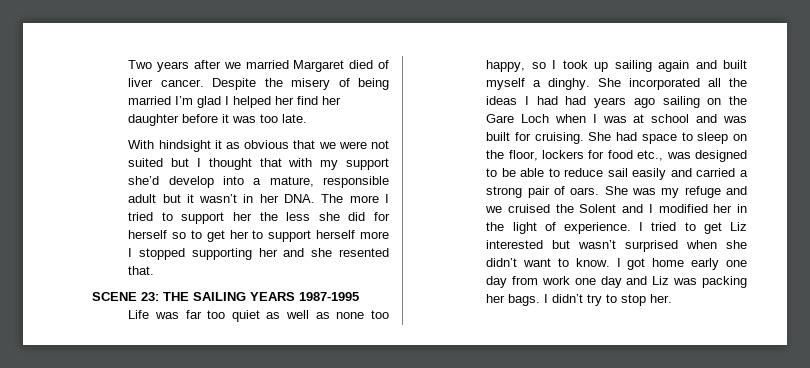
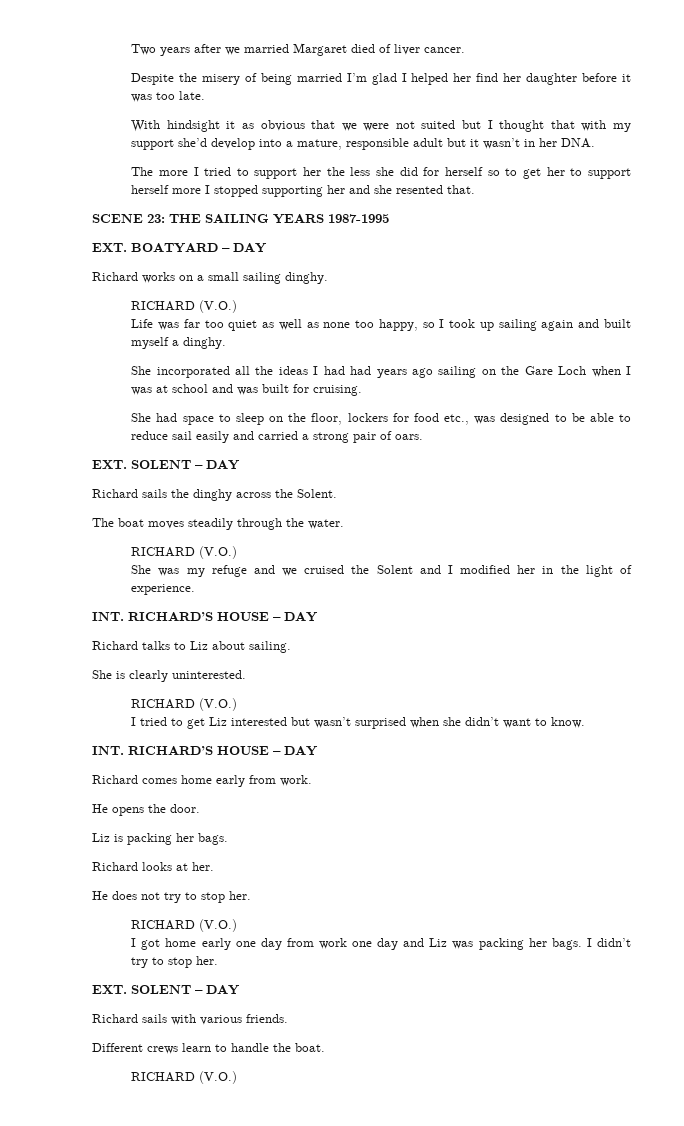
(204, 83) none -> (466, 50) //
(316, 198) none -> (596, 143) //
(360, 296) none -> [92,243,268,253] [92,272,329,284] [131,300,238,313] // EXT. BOATYARD – DAY // Richard works on a small sailing dinghy. // RICHARD (V.O.)
(591, 84) none -> (227, 343) //
(584, 138) none -> (363, 390) //
(600, 191) none -> [92,460,241,470] [92,489,338,501] [92,518,345,530] [131,546,238,559] // EXT. SOLENT – DAY // Richard sails the dinghy across the Solent. // The boat moves steadily through the water. // RICHARD (V.O.) //
(631, 228) none -> [92,612,319,622] [92,641,292,653] [92,670,247,682] [131,698,238,711] // INT. RICHARD’S HOUSE – DAY // Richard talks to Liz about sailing. // She is clearly uninterested. // RICHARD (V.O.) //
(610, 262) none -> [92,746,319,756] [92,775,313,787] [92,804,201,816] [92,833,229,845] [92,862,215,871] [92,891,252,903] [131,919,238,932] // INT. RICHARD’S HOUSE – DAY // Richard comes home early from work. // He opens the door. // Liz is packing her bags. // Richard looks at her. // He does not try to stop her. // RICHARD (V.O.) //
(673, 298) none -> [92,985,241,995] [92,1014,289,1025] [92,1043,326,1054] [131,1071,238,1084] // EXT. SOLENT – DAY // Richard sails with various friends. // Different crews learn to handle the boat. // RICHARD (V.O.)

